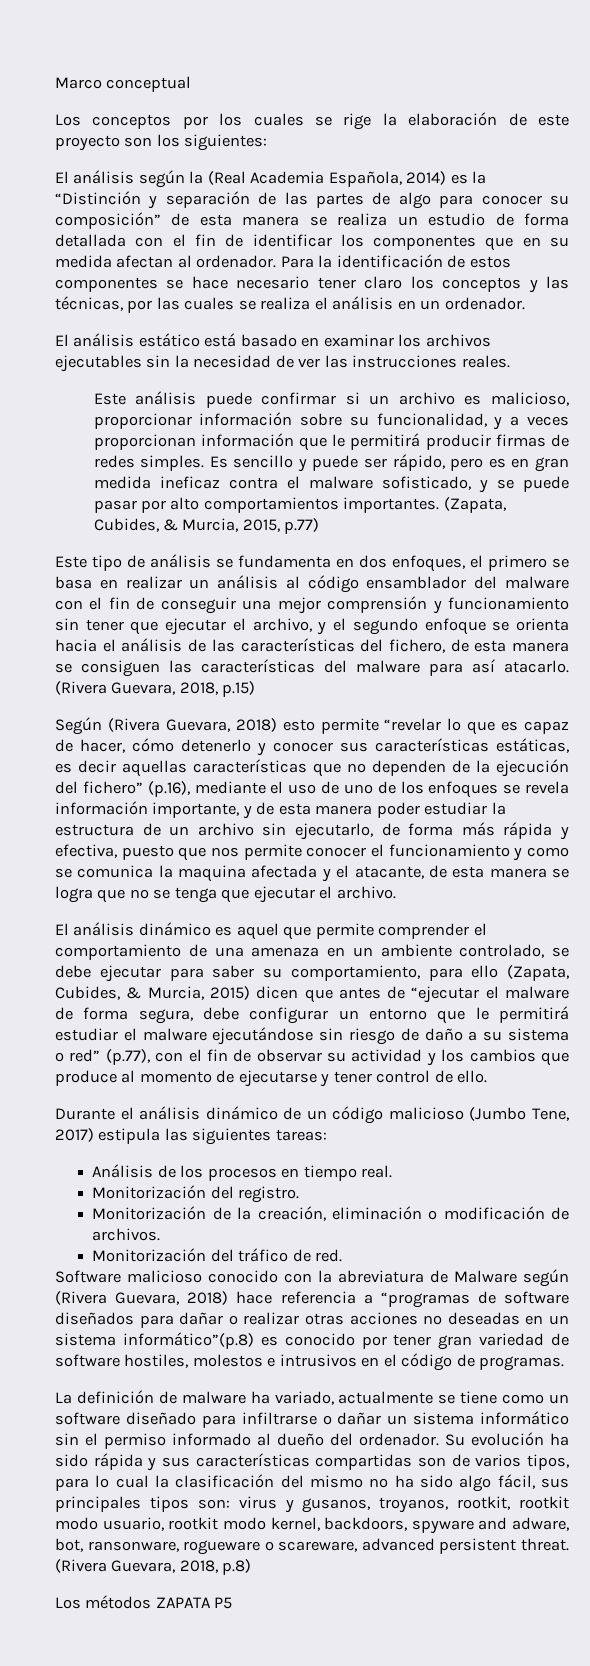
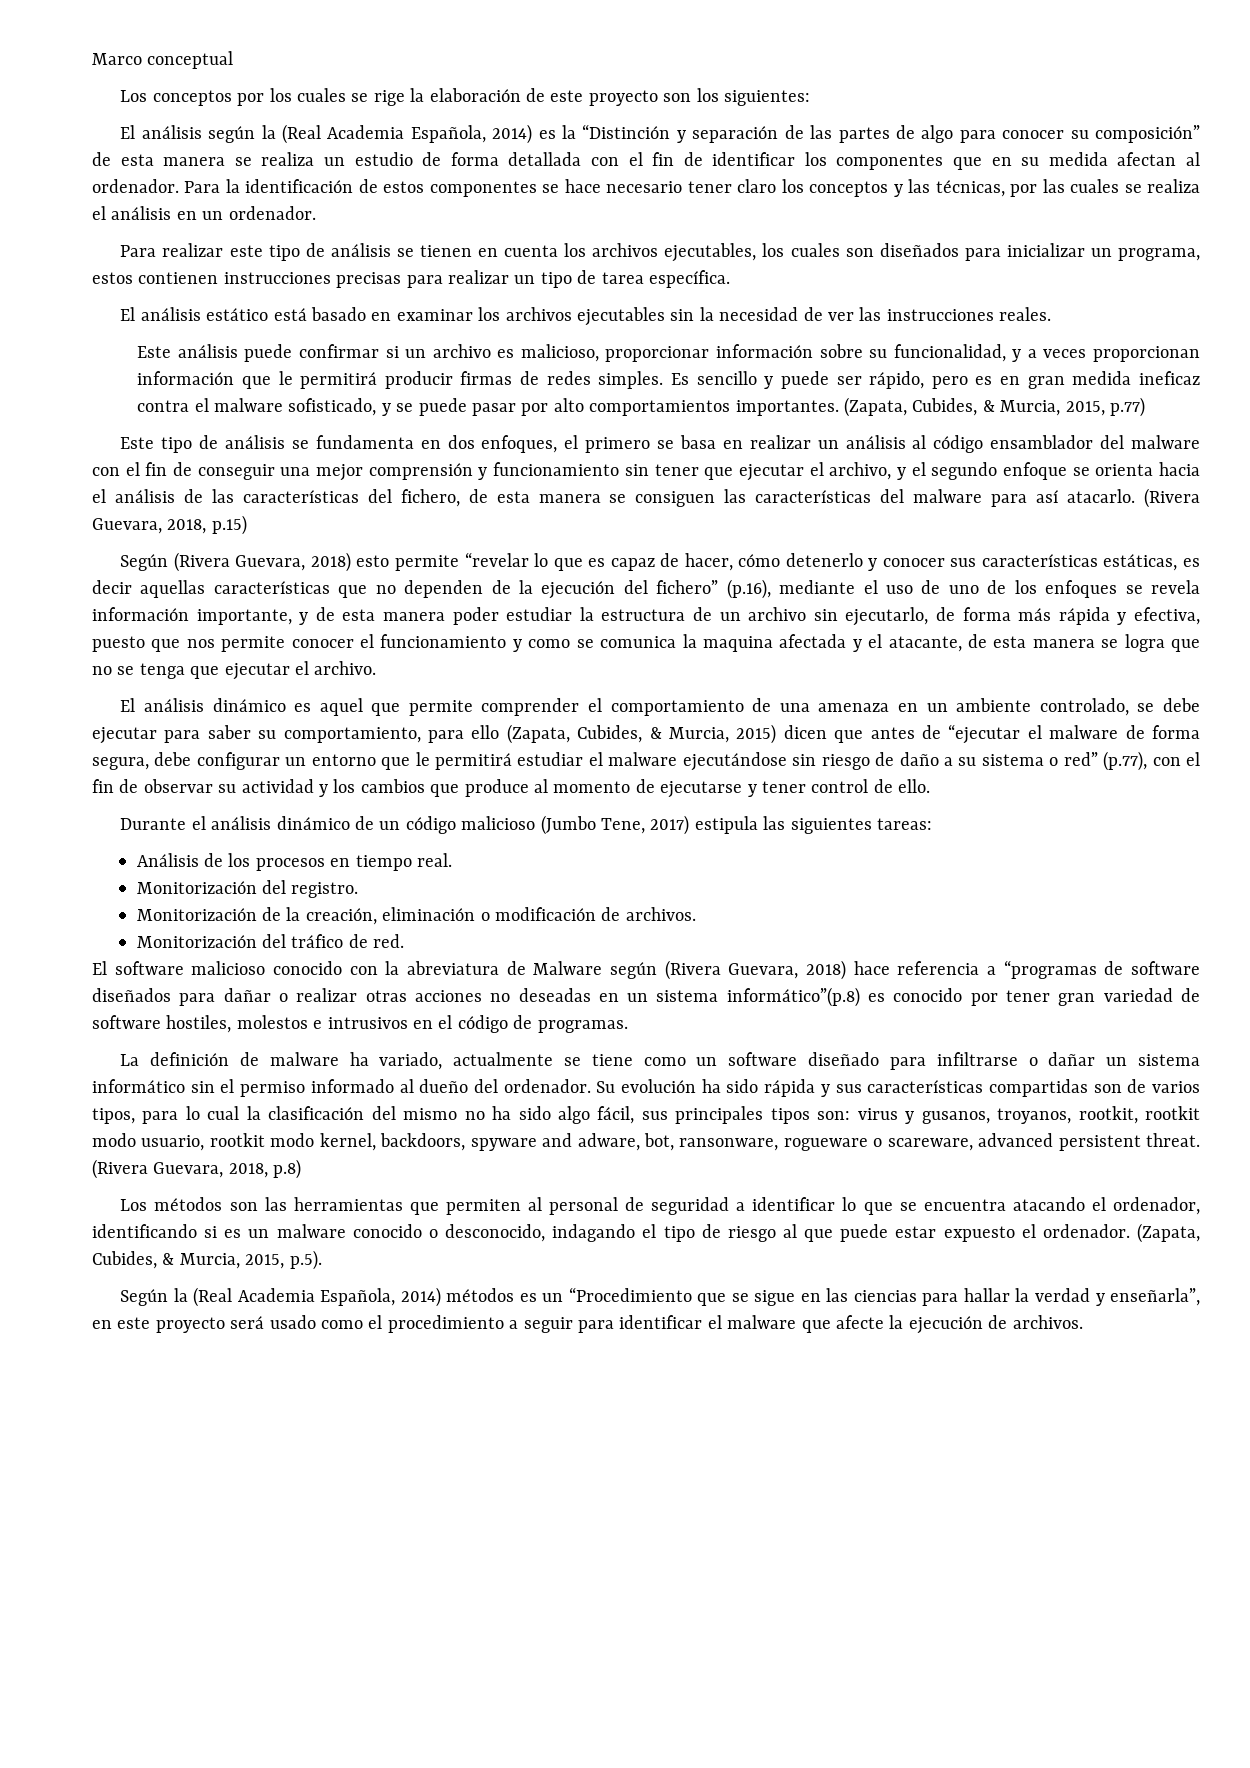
(525, 303) none -> [120,243,1201,262] [92,270,730,288] // Para realizar este tipo de análisis se tienen en cuenta los archivos ejecutables, los cuales son diseñados para inicializar un programa, estos contienen instrucciones precisas para realizar un tipo de tarea específica.
[55,1270,121,1283] Software -> [92,961,184,975] El software
[155,1597,233,1609] ZAPATA P5 -> [229,1197,1200,1215] [92,1223,1200,1243] [92,1250,322,1270] [120,1287,1200,1307] [92,1315,1083,1334] son las herramientas que permiten al personal de seguridad a identificar lo que se encuentra atacando el ordenador, identificando si es un malware conocido o desconocido, indagando el tipo de riesgo al que puede estar expuesto el ordenador. (Zapata, Cubides, & Murcia, 2015, p.5). // Según la (Real Academia Española, 2014) métodos es un “Procedimiento que se sigue en las ciencias para hallar la verdad y enseñarla”, en este proyecto será usado como el procedimiento a seguir para identificar el malware que afecte la ejecución de archivos.

